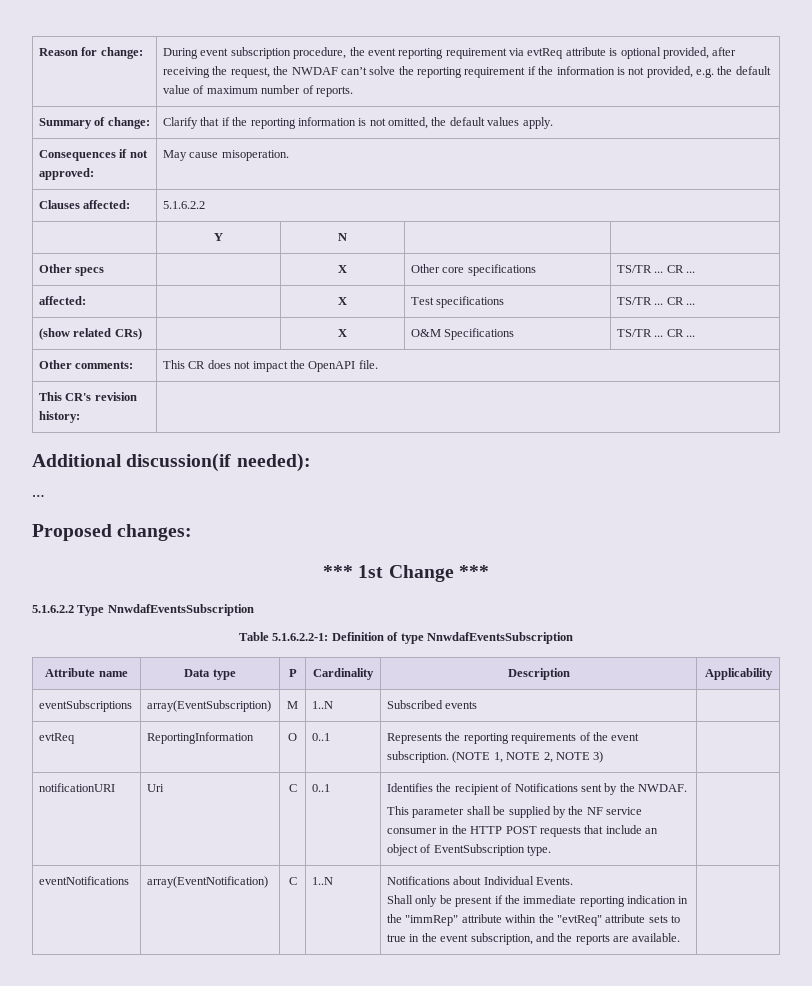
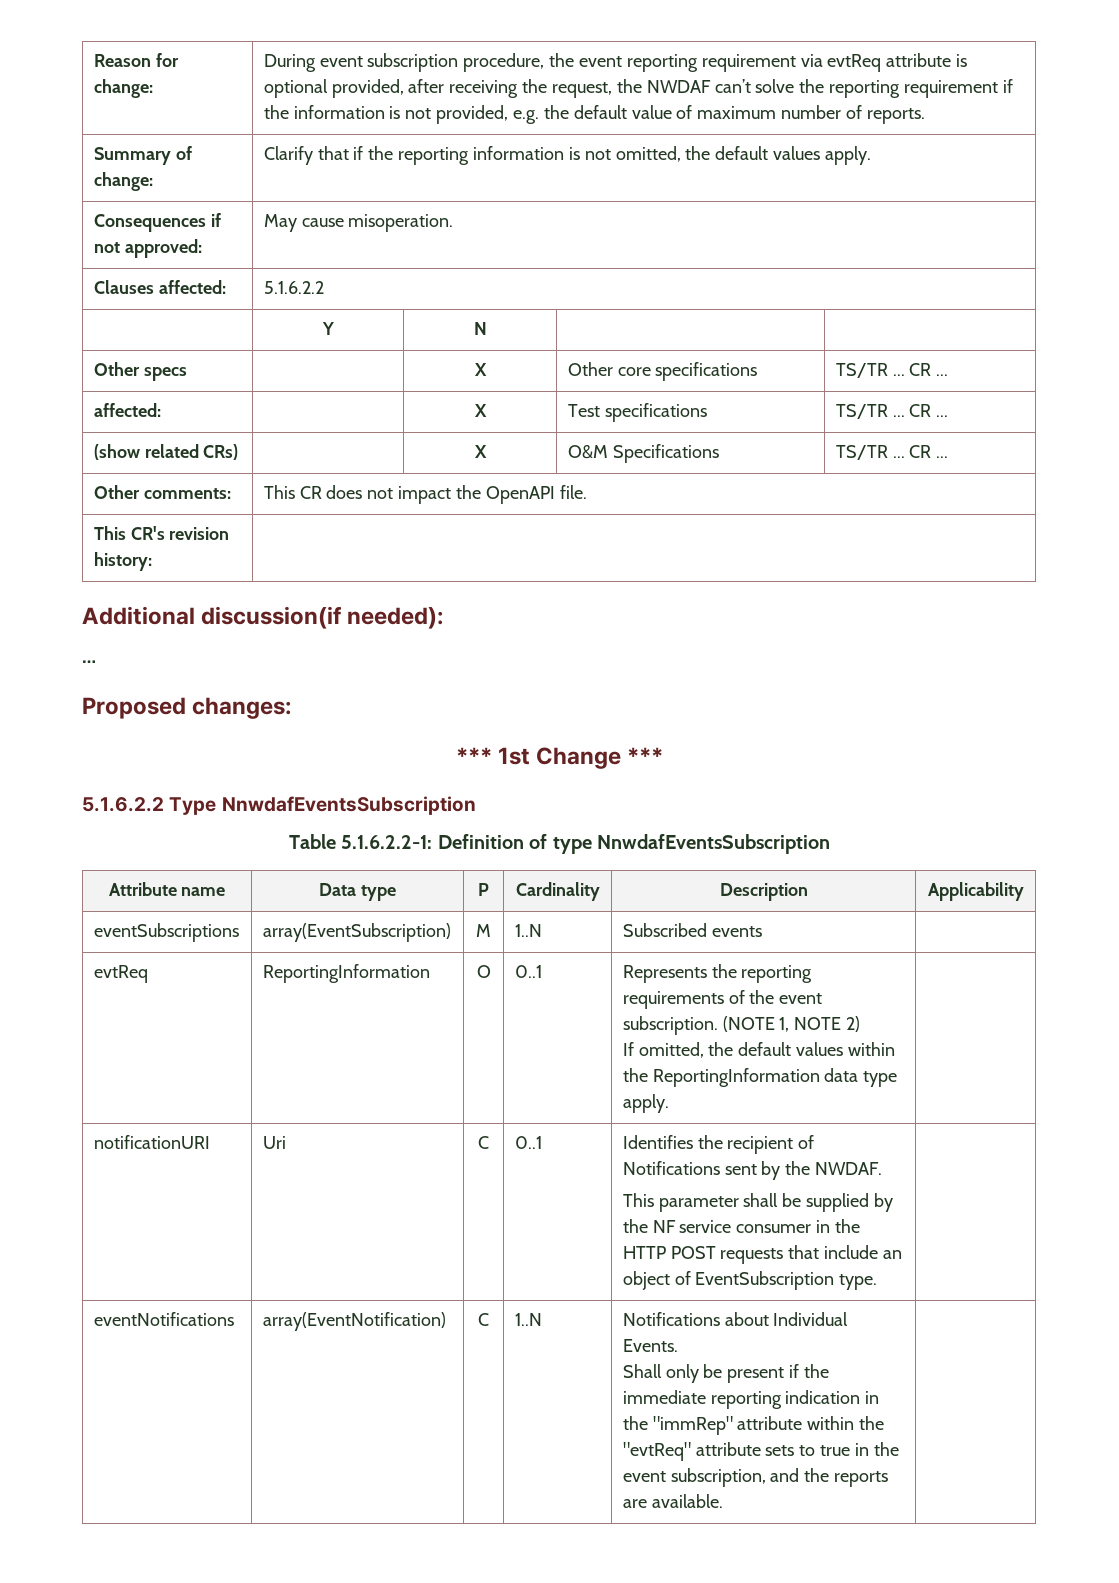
[543,751,604,763] 2, NOTE 3) -> [846,1016,861,1032] [622,1042,895,1058] [622,1068,898,1087] [622,1094,669,1113] 2) // If omitted, the default values within the ReportingInformation data type apply.

